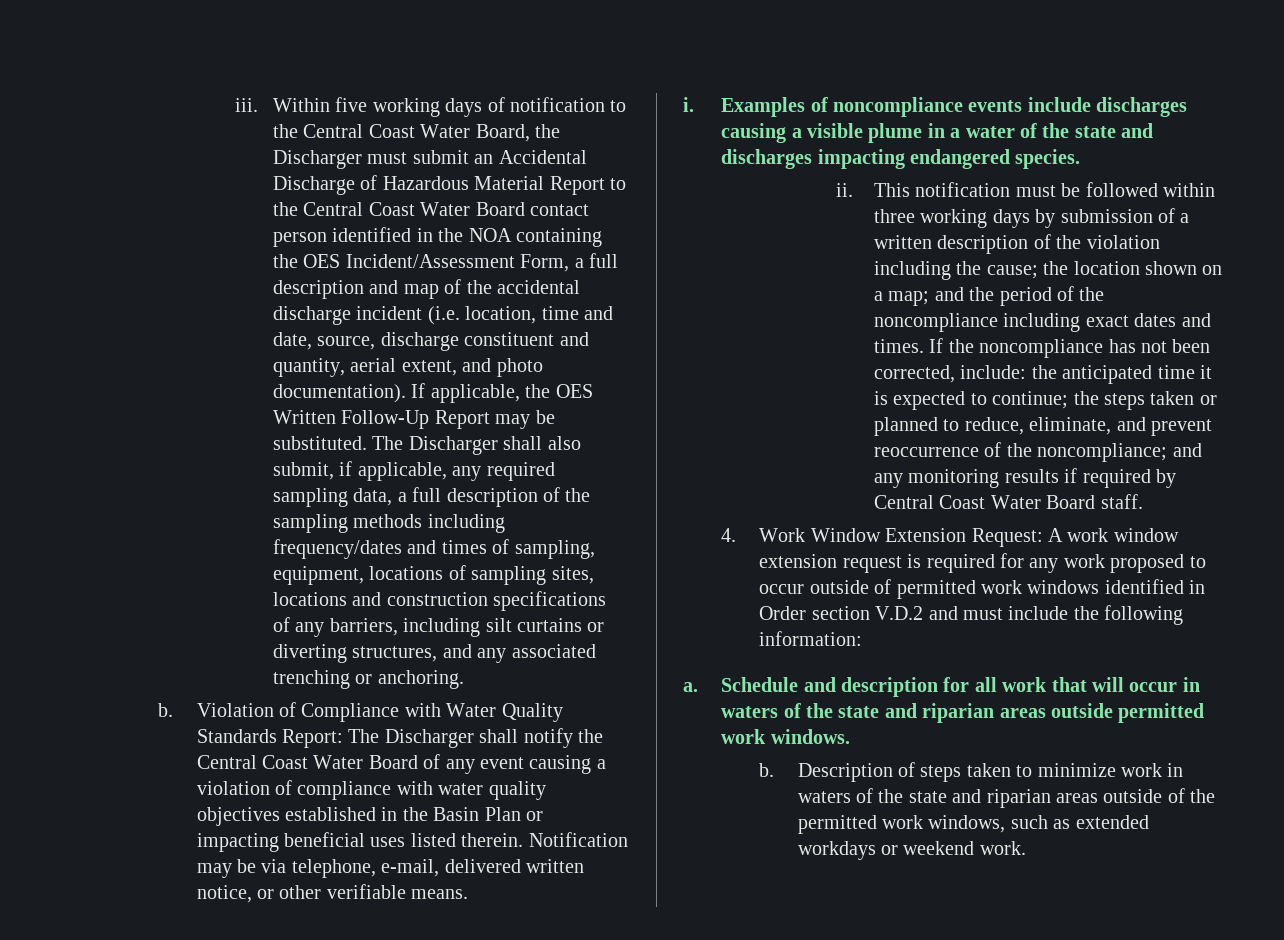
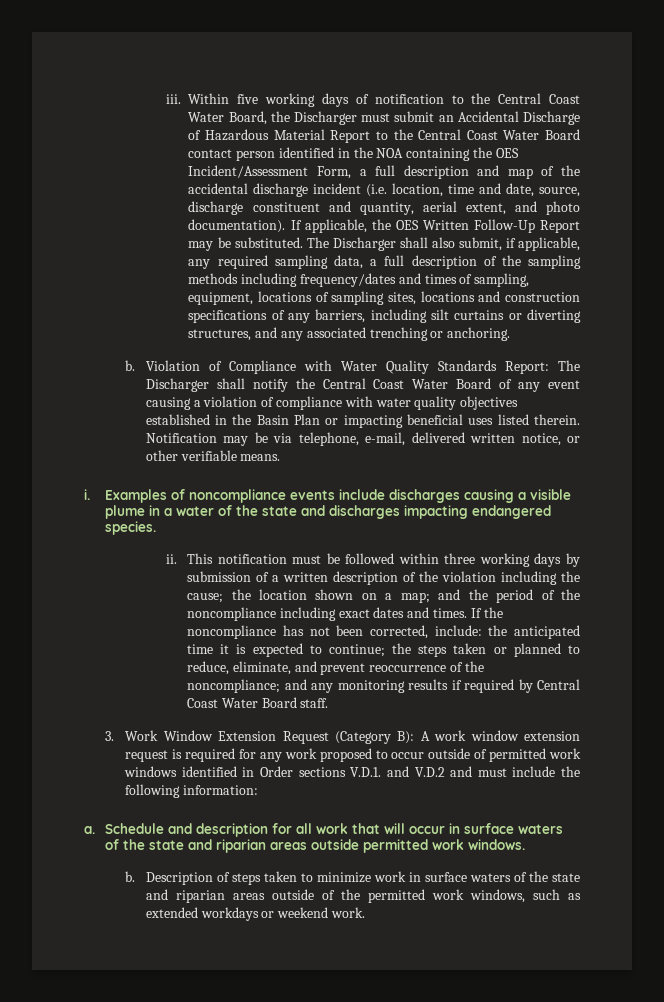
[721,528,737,542] 4. -> [104,731,114,741] 3.
[971,528,1043,547] Request: -> [282,731,415,744] Request (Category B):
[811,606,870,620] section -> [298,766,409,777] sections V.D.1. and
(1200, 684) none -> [463,823,514,834] surface
(1184, 770) none -> [424,872,467,882] surface

